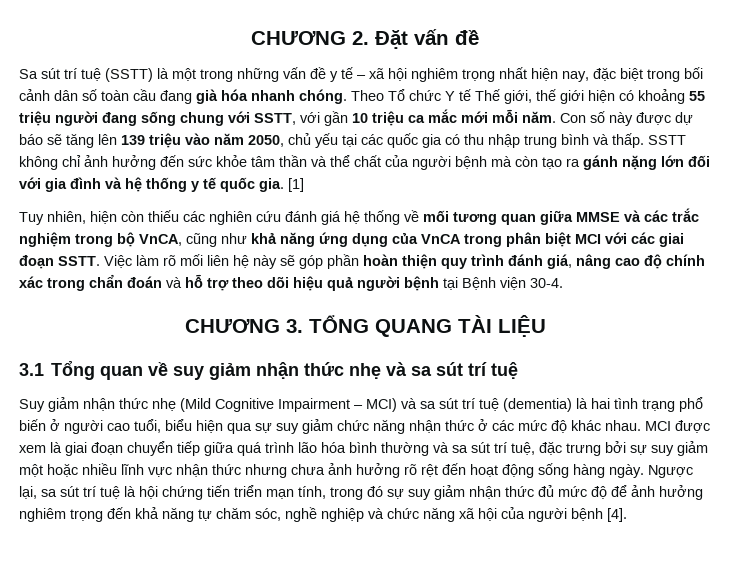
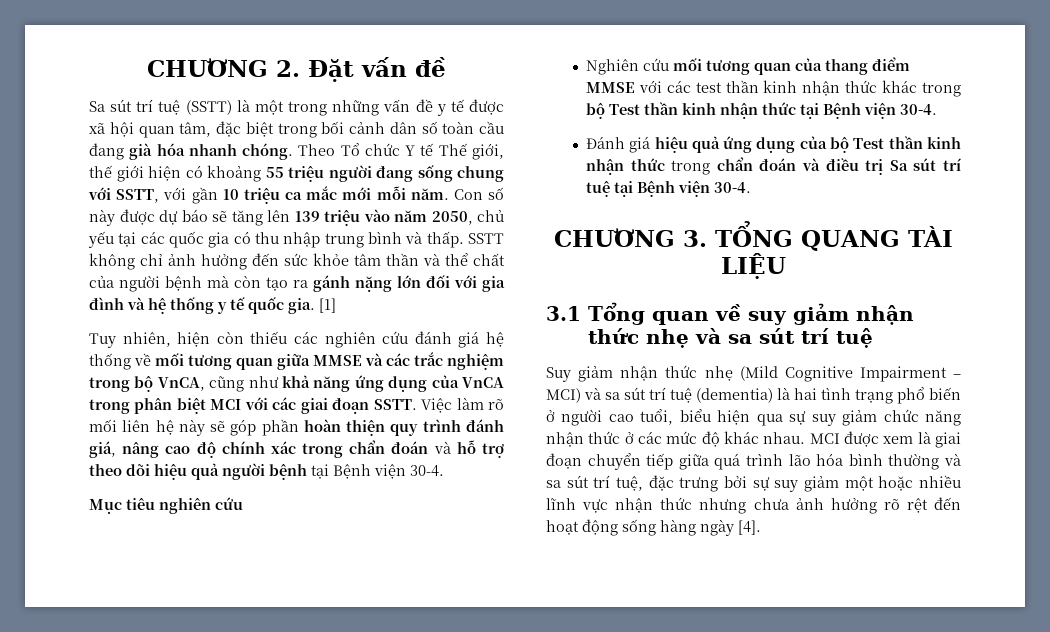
[357,67,589,82] – xã hội nghiêm trọng nhất hiện nay, -> [468,99,504,115] [89,122,212,138] được xã hội quan tâm,
(563, 283) none -> [89,497,243,514] [585,57,910,75] [585,80,961,97] [585,102,937,119] [585,136,961,153] [585,157,961,175] [585,180,751,197] // Mục tiêu nghiên cứu // Nghiên cứu mối tương quan của thang điểm MMSE với các test thần kinh nhận thức khác trong bộ Test thần kinh nhận thức tại Bệnh viện 30-4. // Đánh giá hiệu quả ứng dụng của bộ Test thần kinh nhận thức trong chẩn đoán và điều trị Sa sút trí tuệ tại Bệnh viện 30-4.
[609,464,693,478] [19,485,703,500] [19,507,603,522] ngày. Ngược lại, sa sút trí tuệ là hội chứng tiến triển mạn tính, trong đó sự suy giảm nhận thức đủ mức độ để ảnh hưởng nghiêm trọng đến khả năng tự chăm sóc, nghề nghiệp và chức năng xã hội của người bệnh -> [700,519,734,536] ngày

